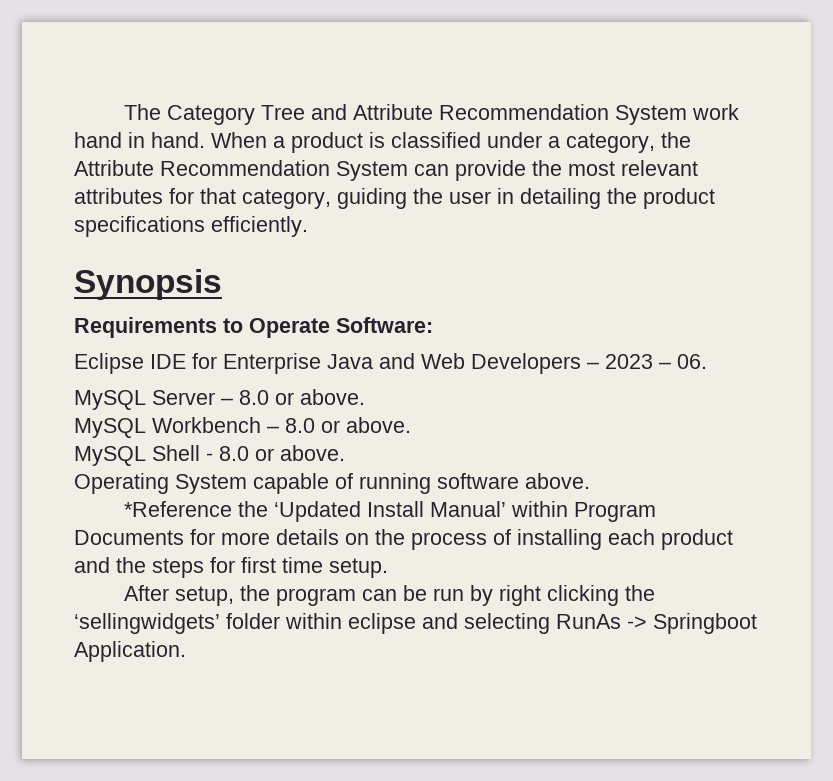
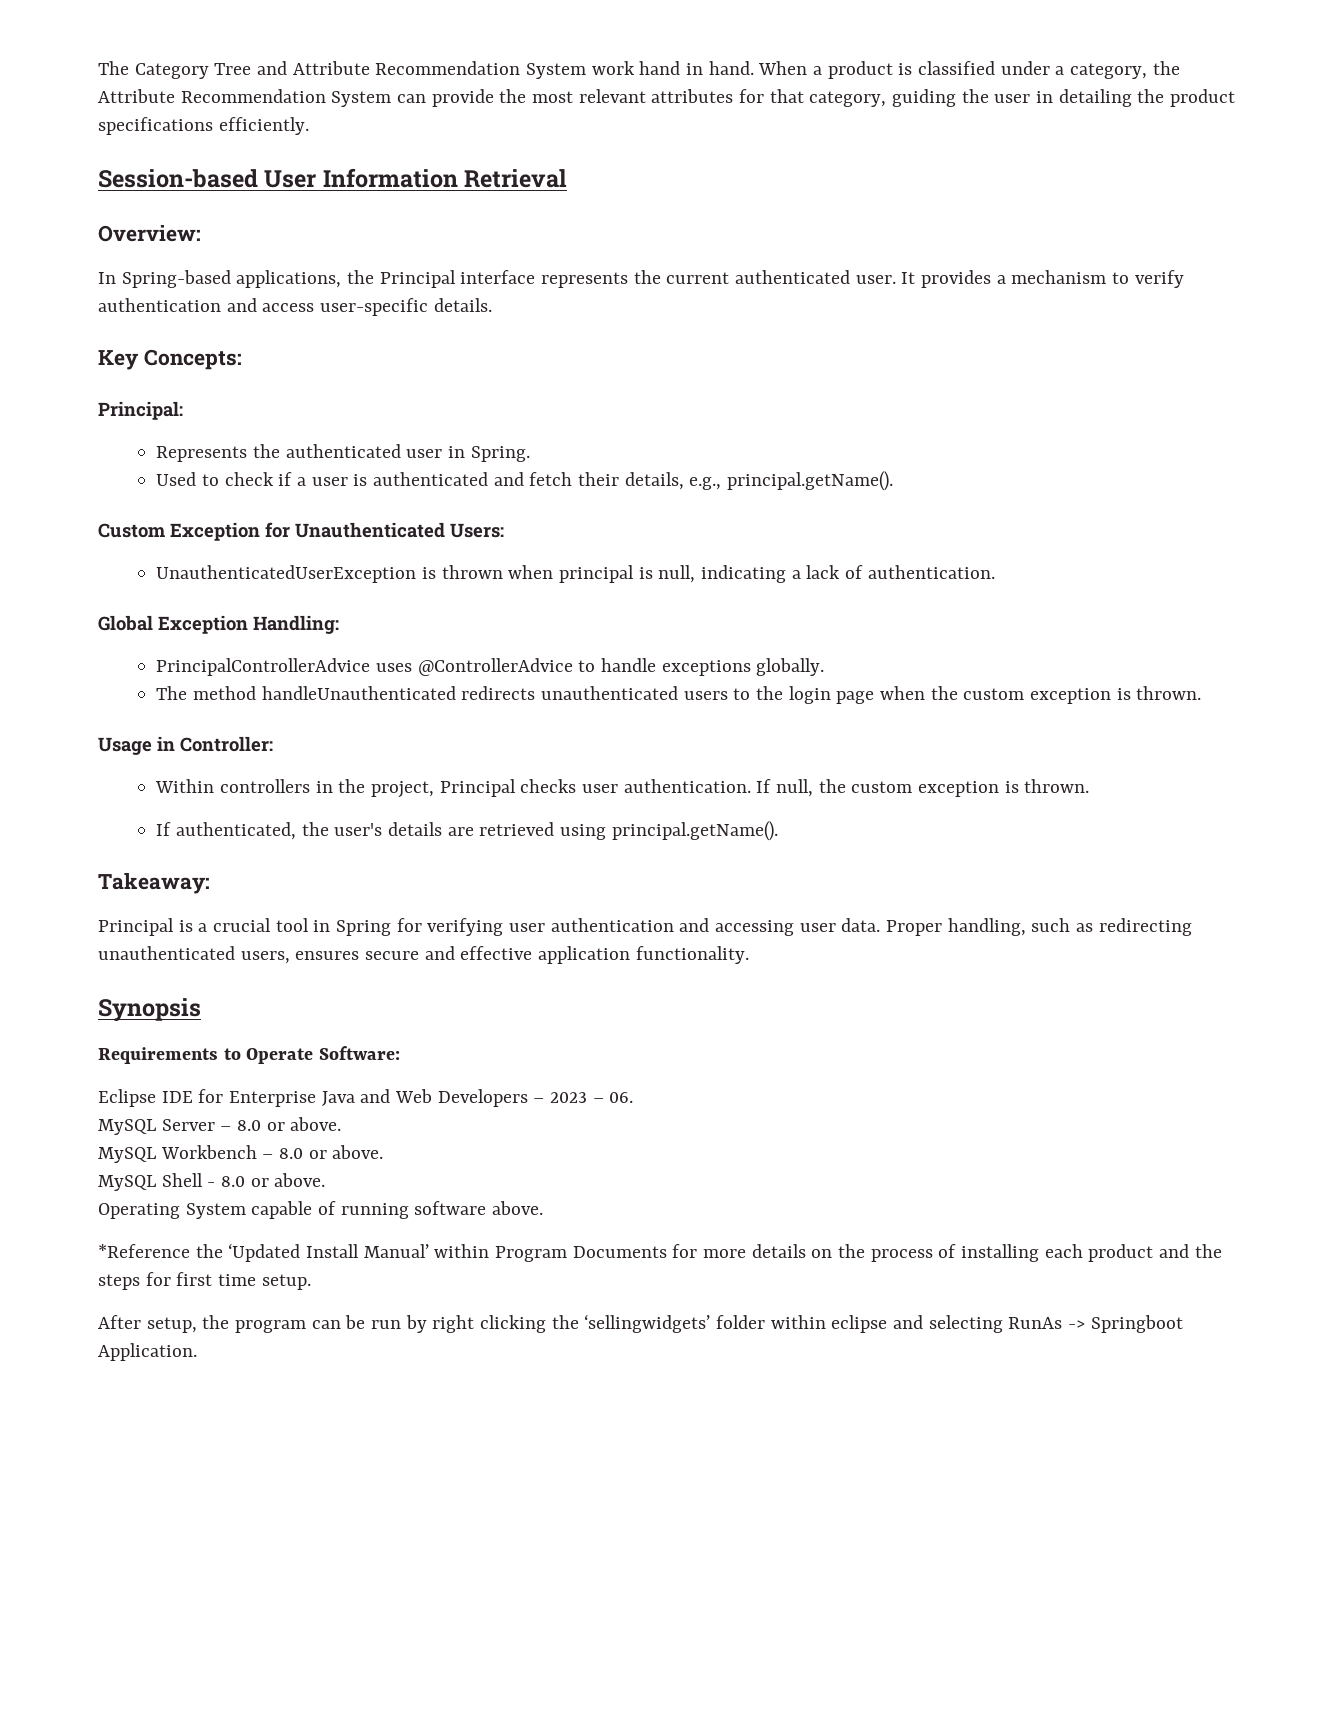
(308, 226) none -> [98,168,568,188] [98,225,201,242] [98,270,1184,288] [98,298,492,316] [98,349,242,370] [98,401,183,420] [156,444,530,462] [156,471,894,491] [98,522,504,541] [156,565,995,583] [98,615,339,634] [156,658,825,676] [156,686,1202,704] [98,736,273,755] [155,779,1090,798] [156,821,778,841] [98,873,210,894] [98,918,1192,936] [98,946,749,964] // Session-based User Information Retrieval // Overview: // In Spring-based applications, the Principal interface represents the current authenticated user. It provides a mechanism to verify authentication and access user-specific details. // Key Concepts: // Principal: // Represents the authenticated user in Spring. // Used to check if a user is authenticated and fetch their details, e.g., principal.getName(). // Custom Exception for Unauthenticated Users: // UnauthenticatedUserException is thrown when principal is null, indicating a lack of authentication. // Global Exception Handling: // PrincipalControllerAdvice uses @ControllerAdvice to handle exceptions globally. // The method handleUnauthenticated redirects unauthenticated users to the login page when the custom exception is thrown. // Usage in Controller: // Within controllers in the project, Principal checks user authentication. If null, the custom exception is thrown. // If authenticated, the user's details are retrieved using principal.getName(). // Takeaway: // Principal is a crucial tool in Spring for verifying user authentication and accessing user data. Proper handling, such as redirecting unauthenticated users, ensures secure and effective application functionality.

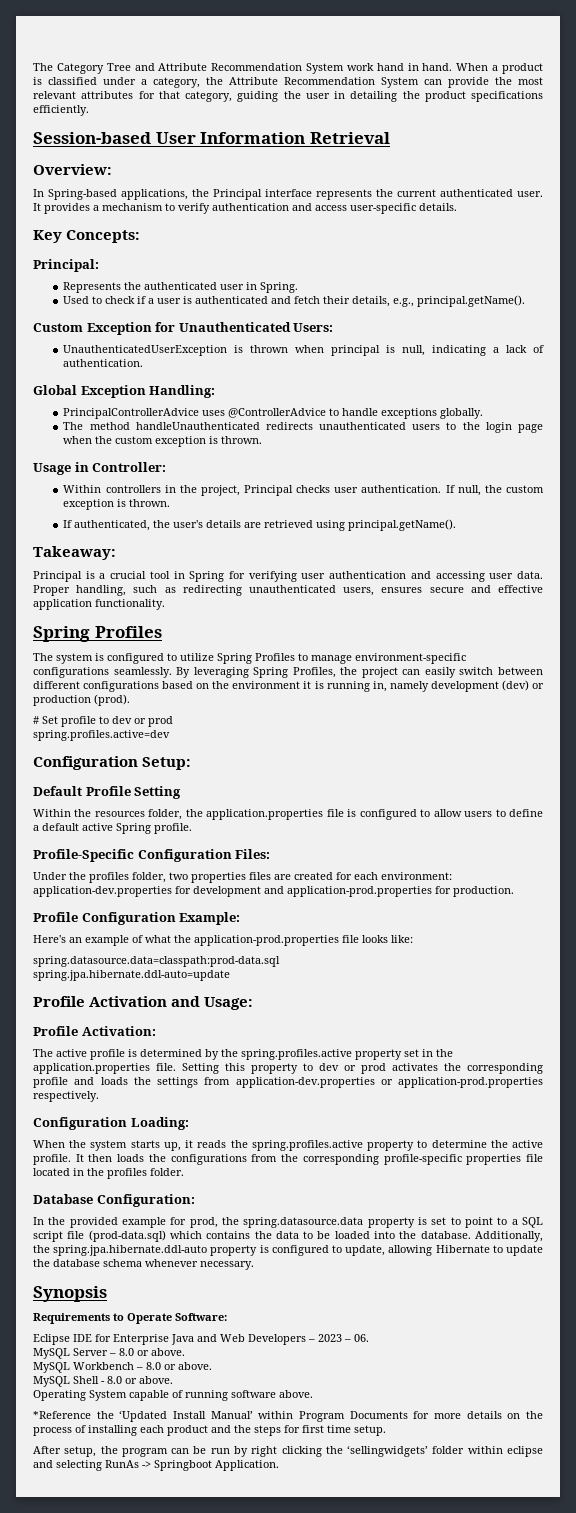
(749, 955) none -> [33,626,162,642] [33,653,466,664] [33,667,543,678] [33,680,545,692] [33,694,130,706] [33,716,173,727] [33,730,170,741] [33,756,192,770] [33,786,182,799] [33,809,543,820] [33,823,192,834] [33,849,271,862] [33,872,452,883] [33,886,514,897] [33,912,241,925] [33,935,413,946] [33,956,280,967] [33,970,230,981] [33,996,254,1010] [33,1026,156,1036] [33,1049,453,1060] [33,1063,543,1074] [33,1077,543,1088] [33,1091,99,1102] [33,1117,189,1130] [33,1140,543,1151] [33,1154,544,1165] [33,1168,184,1179] [33,1194,195,1207] [33,1217,543,1228] [33,1230,544,1242] [33,1245,543,1256] [33,1259,254,1270] // Spring Profiles // The system is configured to utilize Spring Profiles to manage environment-specific configurations seamlessly. By leveraging Spring Profiles, the project can easily switch between different configurations based on the environment it is running in, namely development (dev) or production (prod). // # Set profile to dev or prod // spring.profiles.active=dev // Configuration Setup: // Default Profile Setting // Within the resources folder, the application.properties file is configured to allow users to define a default active Spring profile. // Profile-Specific Configuration Files: // Under the profiles folder, two properties files are created for each environment: application-dev.properties for development and application-prod.properties for production. // Profile Configuration Example: // Here's an example of what the application-prod.properties file looks like: // spring.datasource.data=classpath:prod-data.sql // spring.jpa.hibernate.ddl-auto=update // Profile Activation and Usage: // Profile Activation: // The active profile is determined by the spring.profiles.active property set in the application.properties file. Setting this property to dev or prod activates the corresponding profile and loads the settings from application-dev.properties or application-prod.properties respectively. // Configuration Loading: // When the system starts up, it reads the spring.profiles.active property to determine the active profile. It then loads the configurations from the corresponding profile-specific properties file located in the profiles folder. // Database Configuration: // In the provided example for prod, the spring.datasource.data property is set to point to a SQL script file (prod-data.sql) which contains the data to be loaded into the database. Additionally, the spring.jpa.hibernate.ddl-auto property is configured to update, allowing Hibernate to update the database schema whenever necessary.

